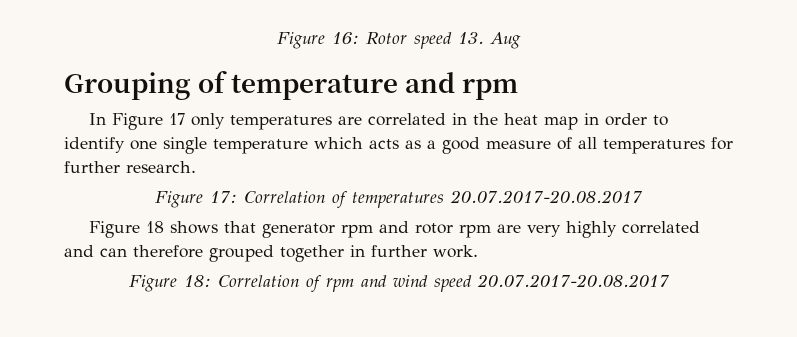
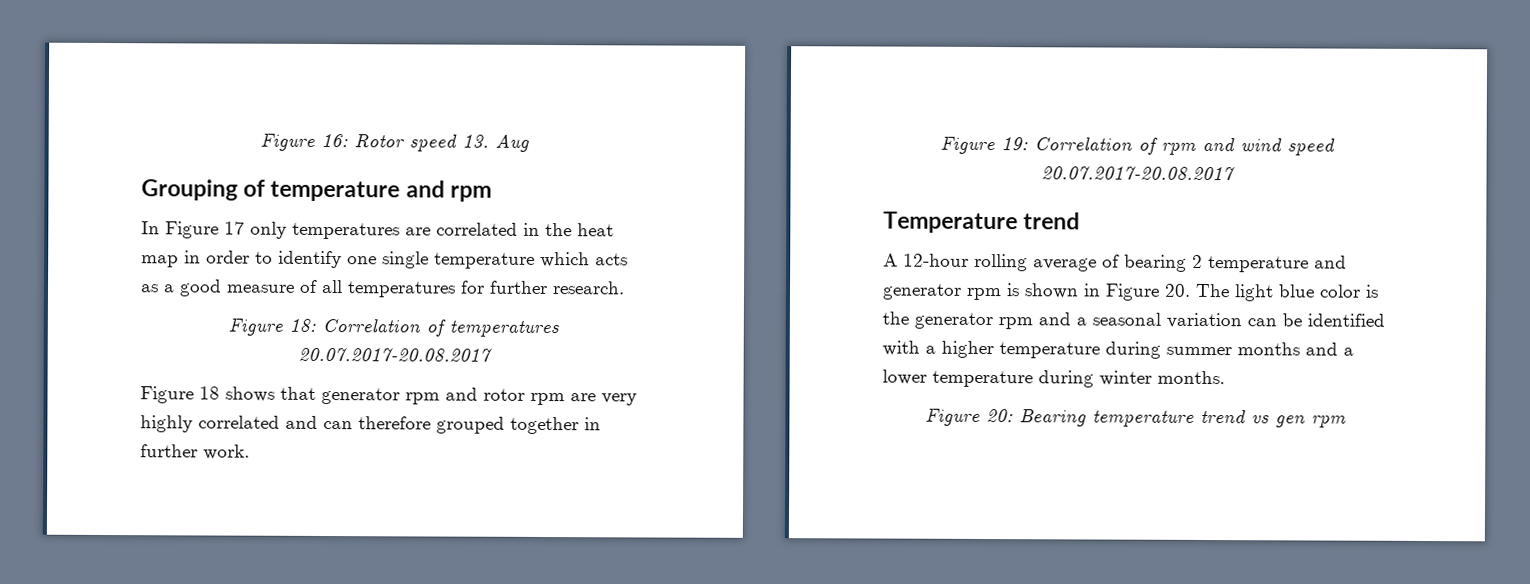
[210,191,237,203] 17: -> [289,318,316,332] 18:
[183,275,211,287] 18: -> [1000,137,1028,151] 19:
(669, 280) none -> [883,211,1081,234] [883,253,1347,273] [882,283,1379,302] [882,311,1385,330] [882,340,1354,359] [882,369,1225,388] [925,407,1346,428] // Temperature trend // A 12-hour rolling average of bearing 2 temperature and generator rpm is shown in Figure 20. The light blue color is the generator rpm and a seasonal variation can be identified with a higher temperature during summer months and a lower temperature during winter months. // Figure 20: Bearing temperature trend vs gen rpm

